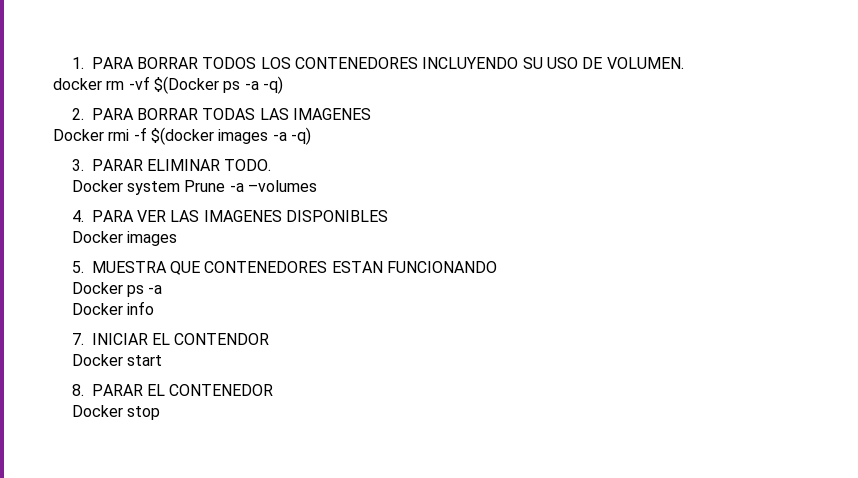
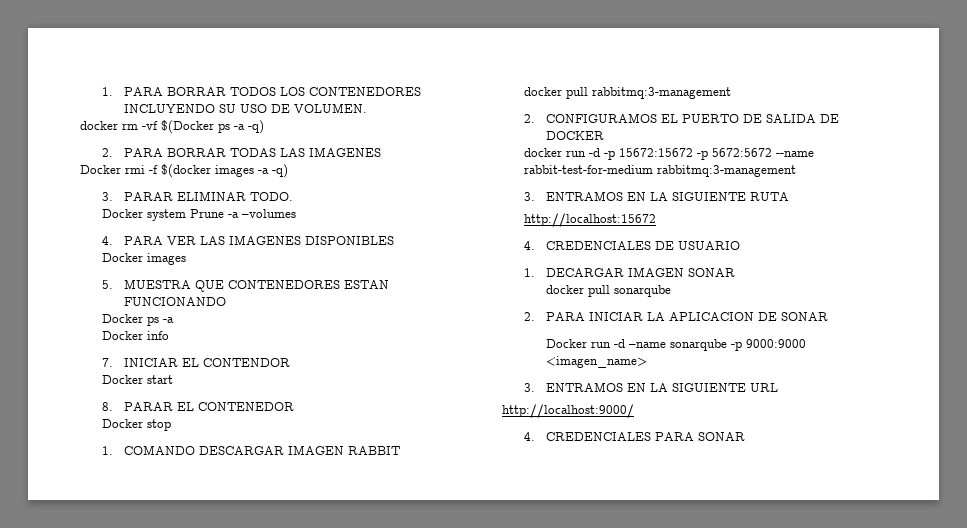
(160, 413) none -> [101,445,400,455] [523,87,731,99] [523,113,839,123] [545,131,604,140] [523,148,814,160] [523,165,796,177] [523,191,789,201] [523,213,656,227] [523,241,740,250] [523,267,735,277] [545,285,671,297] [523,312,828,321] [545,339,806,351] [545,356,647,368] [523,382,778,392] [502,404,634,418] [523,432,745,441] // 1. COMANDO DESCARGAR IMAGEN RABBIT // docker pull rabbitmq:3-management // 2. CONFIGURAMOS EL PUERTO DE SALIDA DE DOCKER // docker run -d -p 15672:15672 -p 5672:5672 --name rabbit-test-for-medium rabbitmq:3-management // 3. ENTRAMOS EN LA SIGUIENTE RUTA // http://localhost:15672 // 4. CREDENCIALES DE USUARIO // 1. DECARGAR IMAGEN SONAR // docker pull sonarqube // 2. PARA INICIAR LA APLICACION DE SONAR // Docker run -d –name sonarqube -p 9000:9000 <imagen_name> // 3. ENTRAMOS EN LA SIGUIENTE URL // http://localhost:9000/ // 4. CREDENCIALES PARA SONAR

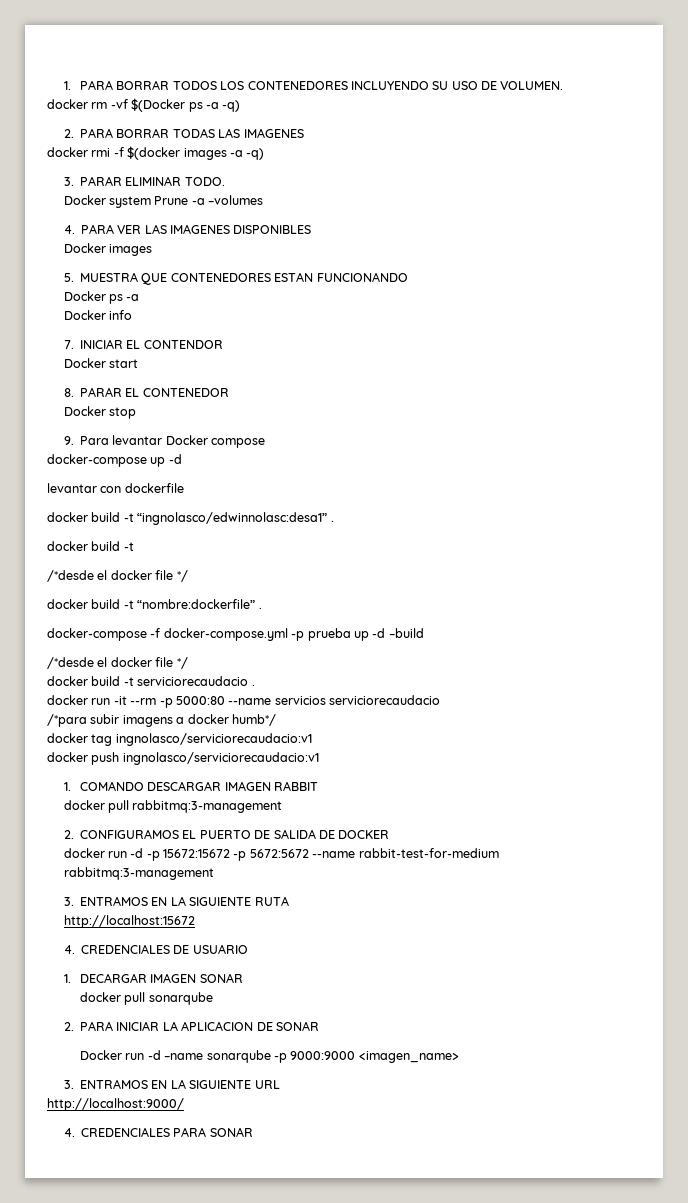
[80,165,121,174] Docker -> [47,147,88,157] docker
(171, 425) none -> [63,435,266,448] [47,454,182,467] [47,483,184,493] [47,512,334,525] [47,541,134,551] [47,570,188,582] [47,599,262,609] [47,628,424,641] [47,657,188,669] [47,676,255,686] [47,695,440,708] [47,714,276,727] [47,733,312,746] [47,752,319,765] // 9. Para levantar Docker compose // docker-compose up -d // levantar con dockerfile // docker build -t “ingnolasco/edwinnolasc:desa1” . // docker build -t // /*desde el docker file */ // docker build -t “nombre:dockerfile” . // docker-compose -f docker-compose.yml -p prueba up -d –build // /*desde el docker file */ // docker build -t serviciorecaudacio . // docker run -it --rm -p 5000:80 --name servicios serviciorecaudacio // /*para subir imagens a docker humb*/ // docker tag ingnolasco/serviciorecaudacio:v1 // docker push ingnolasco/serviciorecaudacio:v1

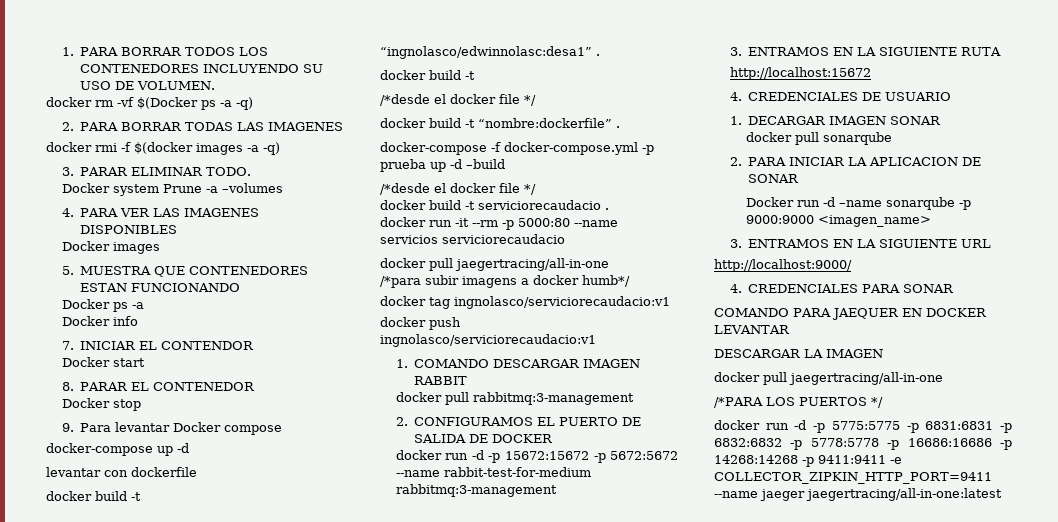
(440, 700) none -> [380,258,609,271] // docker pull jaegertracing/all-in-one
(253, 1132) none -> [714,308,987,320] [714,325,790,334] [714,349,883,358] [714,372,943,385] [714,397,883,408] [714,420,1012,433] [714,438,1012,450] [714,455,902,467] [714,472,992,484] [714,488,1002,501] // COMANDO PARA JAEQUER EN DOCKER LEVANTAR // DESCARGAR LA IMAGEN // docker pull jaegertracing/all-in-one // /*PARA LOS PUERTOS */ // docker run -d -p 5775:5775 -p 6831:6831 -p 6832:6832 -p 5778:5778 -p 16686:16686 -p 14268:14268 -p 9411:9411 -e COLLECTOR_ZIPKIN_HTTP_PORT=9411 --name jaeger jaegertracing/all-in-one:latest

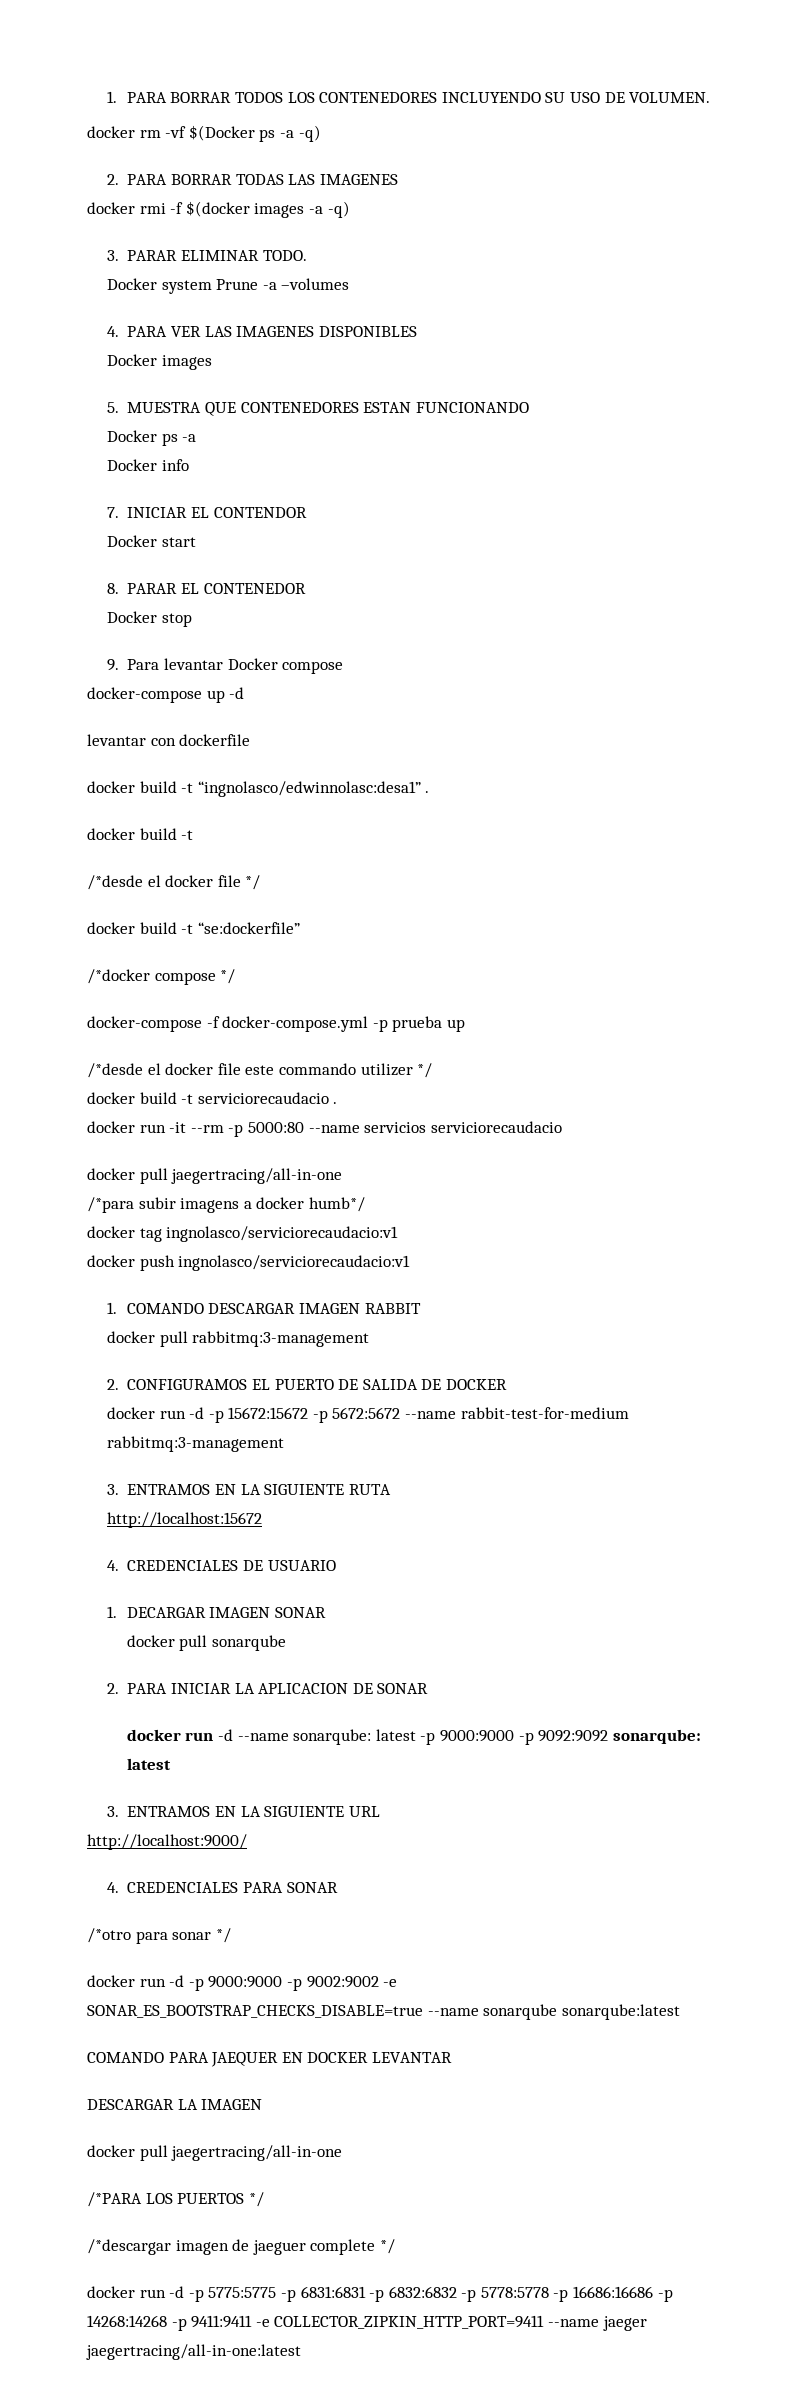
[478,118,620,128] “nombre:dockerfile” . -> [197,922,300,934] [87,969,236,985] “se:dockerfile” // /*docker compose */
[450,159,505,169] [380,183,520,195] -d –build // /*desde el docker file -> [87,1063,413,1078] // /*desde el docker file este commando utilizer
[745,197,971,210] [745,215,931,227] Docker run -d –name sonarqube -p 9000:9000 <imagen_name> -> [126,1729,701,1745] [126,1758,171,1770] docker run -d --name sonarqube: latest -p 9000:9000 -p 9092:9092 sonarqube: latest
(955, 288) none -> [87,1928,231,1944] [87,1975,398,1991] [87,2004,680,2020] // /*otro para sonar */ // docker run -d -p 9000:9000 -p 9002:9002 -e SONAR_ES_BOOTSTRAP_CHECKS_DISABLE=true --name sonarqube sonarqube:latest
(883, 402) none -> [87,2239,395,2255] // /*descargar imagen de jaeguer complete */

